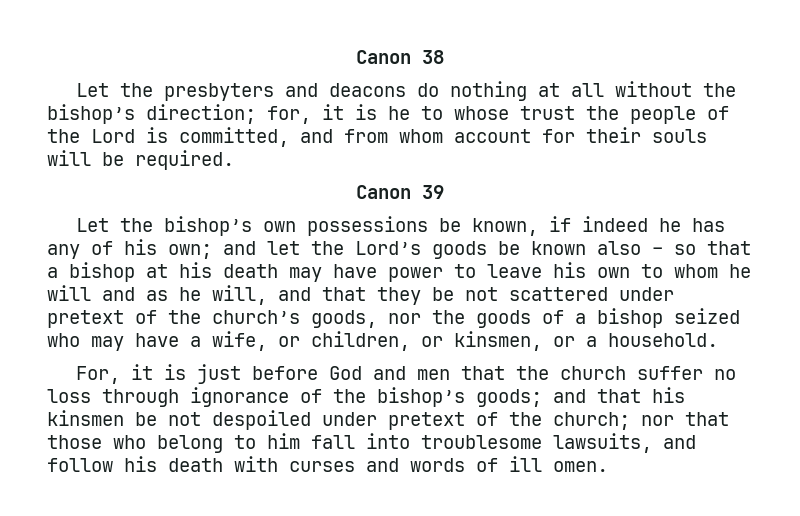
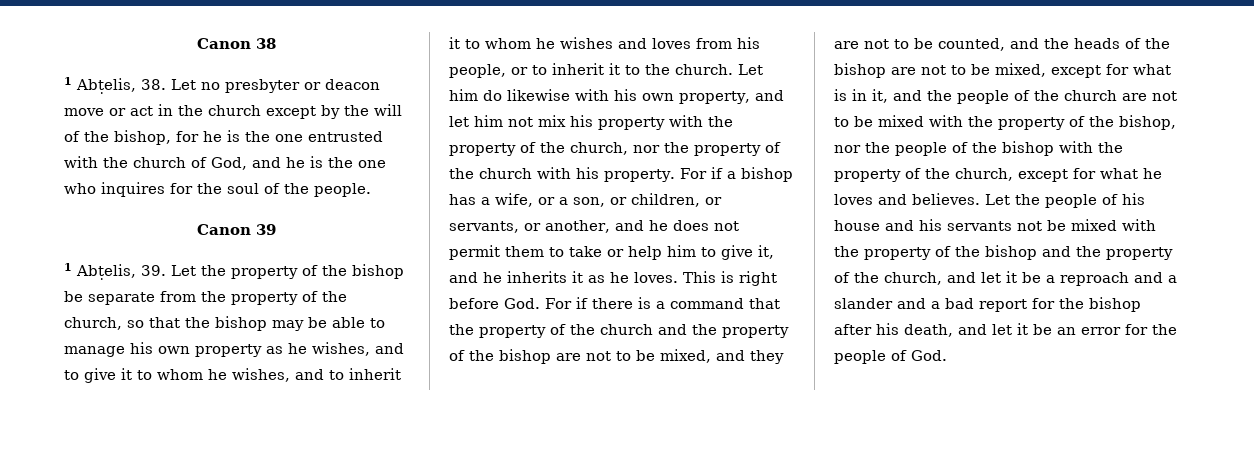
[75,81,736,101] [47,104,729,124] [47,127,707,147] [47,150,234,170] [356,185,444,199] [75,216,725,236] [47,239,751,259] [47,262,751,282] [47,285,674,305] [47,308,740,328] [47,331,718,351] [75,364,736,384] [47,387,685,407] [47,410,729,430] [47,433,696,453] [47,456,608,472] Let the presbyters and deacons do nothing at all without the bishop’s direction; for, it is he to whose trust the people of the Lord is committed, and from whom account for their souls will be required. // Canon 39 // Let the bishop’s own possessions be known, if indeed he has any of his own; and let the Lord’s goods be known also – so that a bishop at his death may have power to leave his own to whom he will and as he will, and that they be not scattered under pretext of the church’s goods, nor the goods of a bishop seized who may have a wife, or children, or kinsmen, or a household. // For, it is just before God and men that the church suffer no loss through ignorance of the bishop’s goods; and that his kinsmen be not despoiled under pretext of the church; nor that those who belong to him fall into troublesome lawsuits, and follow his death with curses and words of ill omen. -> [64,77,380,94] [64,104,402,119] [64,130,383,145] [64,156,386,170] [64,182,371,197] [196,224,276,235] [64,263,404,280] [64,291,347,305] [64,316,385,331] [64,342,404,357] [64,368,401,383] [449,37,760,49] [449,63,763,78] [449,89,784,104] [449,115,733,130] [449,142,781,156] [449,167,793,182] [449,193,722,207] [449,220,739,233] [449,245,774,260] [449,271,777,286] [449,297,780,309] [449,324,789,338] [449,349,784,364] [834,38,1170,51] [834,63,1171,78] [834,89,1177,104] [834,115,1176,130] [834,141,1123,156] [834,168,1162,182] [834,193,1145,208] [834,219,1156,231] [834,245,1173,260] [834,271,1177,286] [834,297,1141,312] [834,323,1177,337] [834,350,947,364] 1 Abṭelis, 38. Let no presbyter or deacon move or act in the church except by the will of the bishop, for he is the one entrusted with the church of God, and he is the one who inquires for the soul of the people. // Canon 39 // 1 Abṭelis, 39. Let the property of the bishop be separate from the property of the church, so that the bishop may be able to manage his own property as he wishes, and to give it to whom he wishes, and to inherit it to whom he wishes and loves from his people, or to inherit it to the church. Let him do likewise with his own property, and let him not mix his property with the property of the church, nor the property of the church with his property. For if a bishop has a wife, or a son, or children, or servants, or another, and he does not permit them to take or help him to give it, and he inherits it as he loves. This is right before God. For if there is a command that the property of the church and the property of the bishop are not to be mixed, and they are not to be counted, and the heads of the bishop are not to be mixed, except for what is in it, and the people of the church are not to be mixed with the property of the bishop, nor the people of the bishop with the property of the church, except for what he loves and believes. Let the people of his house and his servants not be mixed with the property of the bishop and the property of the church, and let it be a reproach and a slander and a bad report for the bishop after his death, and let it be an error for the people of God.

